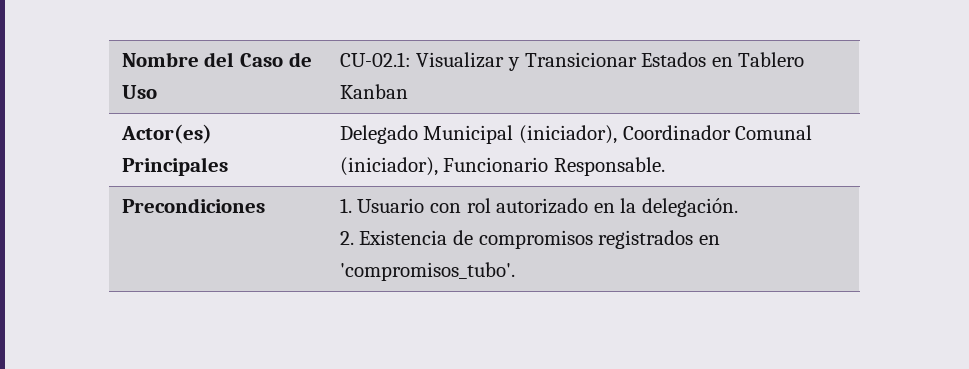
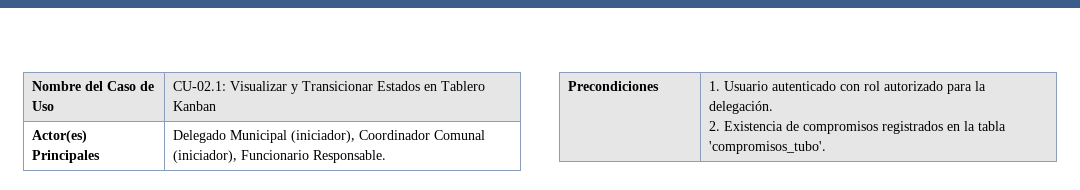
(425, 205) none -> [772,81,837,91] autenticado
[593,203,615,213] en -> [947,84,973,94] para
(720, 240) none -> [964,121,1007,131] la tabla

